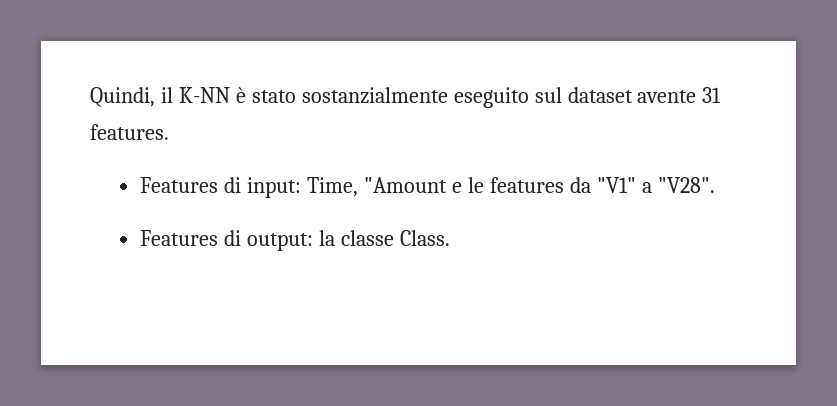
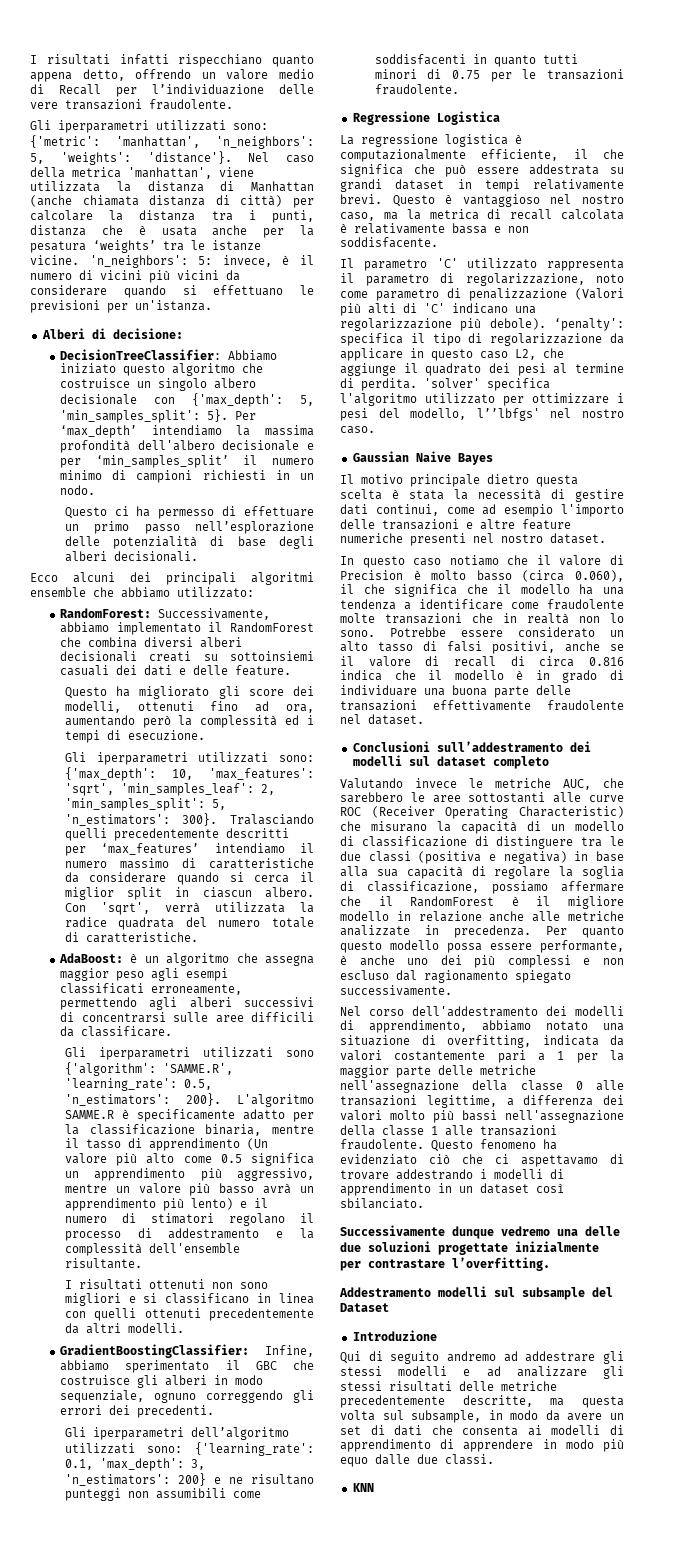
[90,87,722,108] [90,124,169,140] [140,177,715,198] [140,230,450,251] Quindi, il K-NN è stato sostanzialmente eseguito sul dataset avente 31 features. // Features di input: Time, "Amount e le features da "V1" a "V28". // Features di output: la classe Class. -> [30,54,314,67] [30,69,314,82] [30,84,314,97] [30,99,233,110] [30,120,268,133] [30,135,314,149] [30,151,314,165] [30,167,254,179] [30,181,314,192] [30,195,314,208] [30,210,314,223] [30,225,314,238] [30,240,261,253] [30,255,314,268] [30,270,240,283] [30,285,314,298] [30,300,212,313] [41,328,183,339] [60,349,278,361] [60,363,264,376] [60,378,257,391] [60,393,314,407] [60,409,257,423] [60,425,314,438] [60,440,314,453] [60,455,314,468] [60,470,314,483] [60,485,96,495] [64,506,314,519] [64,521,314,534] [64,536,315,549] [64,551,198,562] [30,572,314,585] [30,587,254,598] [60,608,271,620] [60,622,314,635] [60,637,243,648] [60,651,314,662] [60,665,292,676] [64,686,314,699] [64,701,315,713] [64,715,314,728] [64,730,205,743] [64,752,314,765] [64,767,314,781] [64,783,275,796] [64,798,226,811] [64,813,314,826] [64,828,289,841] [64,843,314,856] [64,858,314,869] [64,872,314,885] [64,887,315,900] [64,902,314,915] [64,917,315,930] [64,932,198,943] [59,953,314,966] [60,968,229,981] [60,983,243,995] [60,997,314,1010] [60,1012,314,1023] [60,1026,173,1037] [64,1047,314,1060] [64,1062,233,1076] [64,1078,212,1091] [64,1093,314,1107] [64,1109,314,1122] [64,1124,314,1136] [64,1138,268,1151] [64,1153,314,1166] [64,1168,314,1181] [64,1183,314,1196] [64,1198,268,1211] [64,1213,314,1226] [64,1228,314,1241] [64,1243,240,1256] [64,1258,142,1269] [64,1279,268,1290] [64,1293,314,1306] [64,1308,314,1321] [64,1323,184,1334] [60,1344,314,1358] [60,1360,315,1373] [60,1375,264,1388] [60,1390,314,1403] [60,1405,215,1418] [64,1427,289,1440] [64,1442,314,1456] [64,1458,205,1471] [64,1473,315,1486] [64,1488,261,1501] [374,54,578,67] [374,69,624,82] [374,84,459,95] [352,111,500,125] [340,134,522,147] [340,149,624,162] [340,164,624,177] [340,179,624,192] [340,194,624,207] [340,209,624,221] [340,223,529,234] [340,237,438,248] [340,258,624,271] [340,273,624,286] [340,288,624,301] [340,303,536,316] [340,318,624,331] [340,333,624,346] [340,348,564,361] [340,363,624,376] [340,378,550,391] [340,393,624,406] [340,408,624,421] [340,426,375,434] [352,451,493,465] [340,474,578,487] [340,489,624,502] [340,504,624,517] [340,519,571,530] [340,533,606,546] [340,555,624,568] [340,570,624,582] [340,584,624,597] [340,599,624,610] [340,613,624,624] [340,627,624,638] [340,641,624,654] [340,656,624,667] [340,670,624,683] [340,685,571,698] [340,700,624,711] [340,714,424,725] [352,741,591,752] [352,755,549,769] [340,778,624,790] [340,792,624,803] [340,806,624,819] [340,821,624,834] [340,836,624,849] [340,851,624,864] [340,866,624,879] [340,881,624,894] [340,896,624,909] [340,911,624,922] [340,925,624,938] [340,940,624,953] [340,955,624,968] [340,970,571,983] [340,985,452,996] [340,1006,624,1017] [340,1020,624,1033] [340,1035,624,1048] [340,1050,624,1063] [340,1065,536,1078] [340,1080,624,1093] [340,1095,624,1108] [340,1110,624,1123] [340,1125,557,1136] [340,1139,557,1152] [340,1154,624,1167] [340,1169,564,1180] [340,1183,564,1196] [340,1198,424,1209] [340,1225,620,1239] [340,1241,599,1255] [340,1257,550,1271] [339,1286,613,1300] [340,1303,389,1312] [352,1330,437,1341] [340,1351,624,1364] [340,1366,624,1379] [340,1381,557,1392] [340,1395,624,1408] [340,1410,624,1423] [340,1425,624,1436] [340,1439,624,1452] [340,1454,494,1467] [352,1483,374,1492] I risultati infatti rispecchiano quanto appena detto, offrendo un valore medio di Recall per l’individuazione delle vere transazioni fraudolente. // Gli iperparametri utilizzati sono: {'metric': 'manhattan', 'n_neighbors': 5, 'weights': 'distance'}. Nel caso della metrica 'manhattan', viene utilizzata la distanza di Manhattan (anche chiamata distanza di città) per calcolare la distanza tra i punti, distanza che è usata anche per la pesatura ‘weights’ tra le istanze vicine. 'n_neighbors': 5: invece, è il numero di vicini più vicini da considerare quando si effettuano le previsioni per un'istanza. // Alberi di decisione: // DecisionTreeClassifier: Abbiamo iniziato questo algoritmo che costruisce un singolo albero decisionale con {'max_depth': 5, 'min_samples_split': 5}. Per ‘max_depth’ intendiamo la massima profondità dell'albero decisionale e per ‘min_samples_split’ il numero minimo di campioni richiesti in un nodo. // Questo ci ha permesso di effettuare un primo passo nell’esplorazione delle potenzialità di base degli alberi decisionali. // Ecco alcuni dei principali algoritmi ensemble che abbiamo utilizzato: // RandomForest: Successivamente, abbiamo implementato il RandomForest che combina diversi alberi decisionali creati su sottoinsiemi casuali dei dati e delle feature. // Questo ha migliorato gli score dei modelli, ottenuti fino ad ora, aumentando però la complessità ed i tempi di esecuzione. // Gli iperparametri utilizzati sono: {'max_depth': 10, 'max_features': 'sqrt', 'min_samples_leaf': 2, 'min_samples_split': 5, 'n_estimators': 300}. Tralasciando quelli precedentemente descritti per ‘max_features’ intendiamo il numero massimo di caratteristiche da considerare quando si cerca il miglior split in ciascun albero. Con 'sqrt', verrà utilizzata la radice quadrata del numero totale di caratteristiche. // AdaBoost: è un algoritmo che assegna maggior peso agli esempi classificati erroneamente, permettendo agli alberi successivi di concentrarsi sulle aree difficili da classificare. // Gli iperparametri utilizzati sono {'algorithm': 'SAMME.R', 'learning_rate': 0.5, 'n_estimators': 200}. L'algoritmo SAMME.R è specificamente adatto per la classificazione binaria, mentre il tasso di apprendimento (Un valore più alto come 0.5 significa un apprendimento più aggressivo, mentre un valore più basso avrà un apprendimento più lento) e il numero di stimatori regolano il processo di addestramento e la complessità dell'ensemble risultante. // I risultati ottenuti non sono migliori e si classificano in linea con quelli ottenuti precedentemente da altri modelli. // GradientBoostingClassifier: Infine, abbiamo sperimentato il GBC che costruisce gli alberi in modo sequenziale, ognuno correggendo gli errori dei precedenti. // Gli iperparametri dell’algoritmo utilizzati sono: {'learning_rate': 0.1, 'max_depth': 3, 'n_estimators': 200} e ne risultano punteggi non assumibili come soddisfacenti in quanto tutti minori di 0.75 per le transazioni fraudolente. // Regressione Logistica // La regressione logistica è computazionalmente efficiente, il che significa che può essere addestrata su grandi dataset in tempi relativamente brevi. Questo è vantaggioso nel nostro caso, ma la metrica di recall calcolata è relativamente bassa e non soddisfacente. // Il parametro 'C' utilizzato rappresenta il parametro di regolarizzazione, noto come parametro di penalizzazione (Valori più alti di 'C' indicano una regolarizzazione più debole). ‘penalty': specifica il tipo di regolarizzazione da applicare in questo caso L2, che aggiunge il quadrato dei pesi al termine di perdita. 'solver' specifica l'algoritmo utilizzato per ottimizzare i pesi del modello, l’’lbfgs' nel nostro caso. // Gaussian Naive Bayes // Il motivo principale dietro questa scelta è stata la necessità di gestire dati continui, come ad esempio l'importo delle transazioni e altre feature numeriche presenti nel nostro dataset. // In questo caso notiamo che il valore di Precision è molto basso (circa 0.060), il che significa che il modello ha una tendenza a identificare come fraudolente molte transazioni che in realtà non lo sono. Potrebbe essere considerato un alto tasso di falsi positivi, anche se il valore di recall di circa 0.816 indica che il modello è in grado di individuare una buona parte delle transazioni effettivamente fraudolente nel dataset. // Conclusioni sull’addestramento dei modelli sul dataset completo // Valutando invece le metriche AUC, che sarebbero le aree sottostanti alle curve ROC (Receiver Operating Characteristic) che misurano la capacità di un modello di classificazione di distinguere tra le due classi (positiva e negativa) in base alla sua capacità di regolare la soglia di classificazione, possiamo affermare che il RandomForest è il migliore modello in relazione anche alle metriche analizzate in precedenza. Per quanto questo modello possa essere performante, è anche uno dei più complessi e non escluso dal ragionamento spiegato successivamente. // Nel corso dell'addestramento dei modelli di apprendimento, abbiamo notato una situazione di overfitting, indicata da valori costantemente pari a 1 per la maggior parte delle metriche nell'assegnazione della classe 0 alle transazioni legittime, a differenza dei valori molto più bassi nell'assegnazione della classe 1 alle transazioni fraudolente. Questo fenomeno ha evidenziato ciò che ci aspettavamo di trovare addestrando i modelli di apprendimento in un dataset così sbilanciato. // Successivamente dunque vedremo una delle due soluzioni progettate inizialmente per contrastare l’overfitting. // Addestramento modelli sul subsample del Dataset // Introduzione // Qui di seguito andremo ad addestrare gli stessi modelli e ad analizzare gli stessi risultati delle metriche precedentemente descritte, ma questa volta sul subsample, in modo da avere un set di dati che consenta ai modelli di apprendimento di apprendere in modo più equo dalle due classi. // KNN

